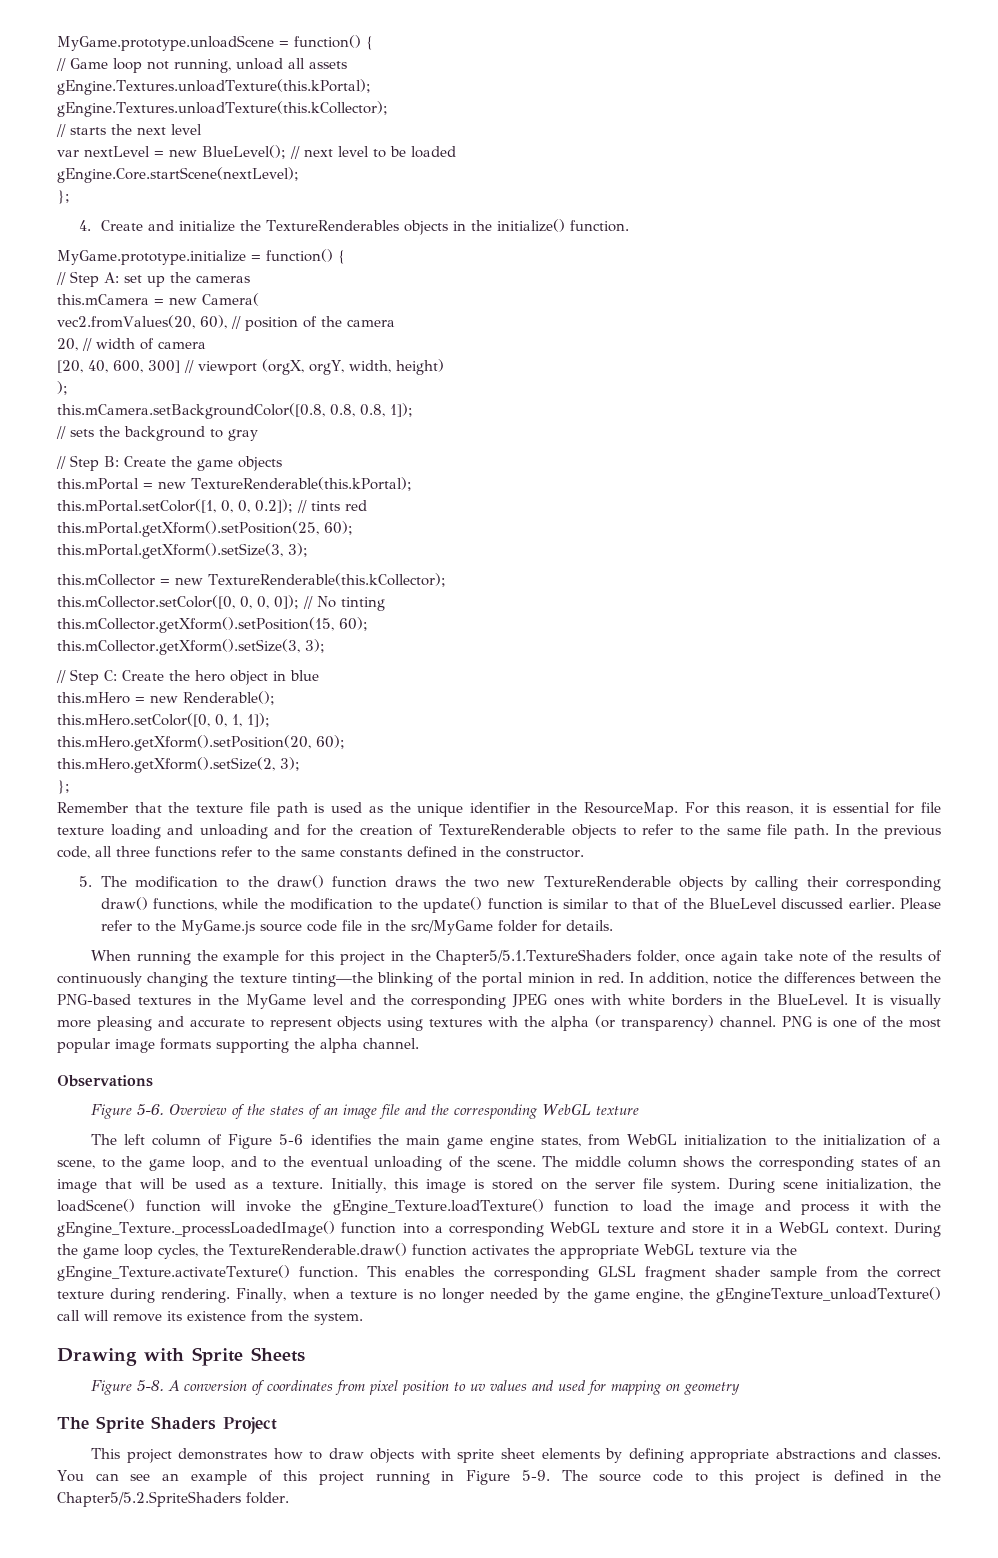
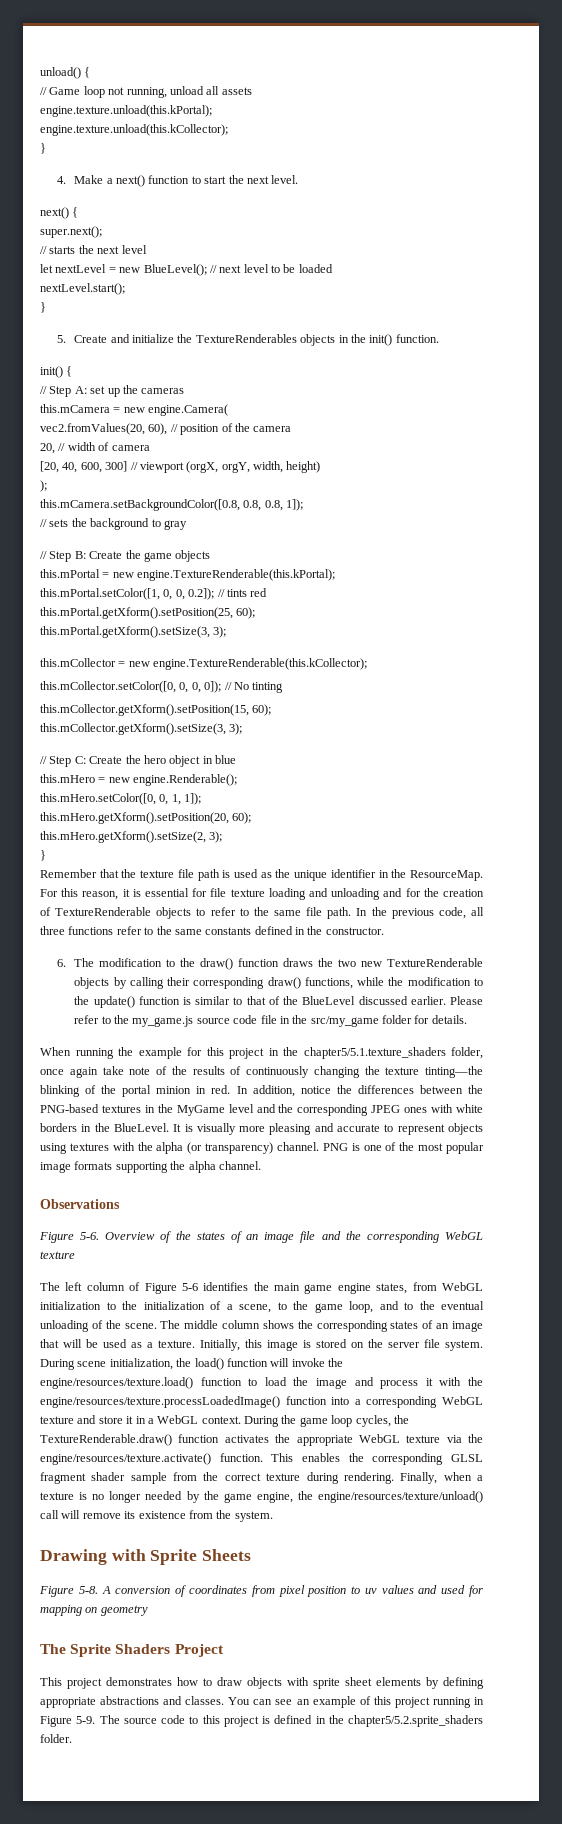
[57,35,361,51] MyGame.prototype.unloadScene = function() -> [40,67,81,79] unload()
[57,79,371,95] [57,101,388,117] gEngine.Textures.unloadTexture(this.kPortal); // gEngine.Textures.unloadTexture(this.kCollector); -> [40,105,212,117] [40,124,228,136] [40,143,46,154] [57,175,299,187] [40,207,79,219] [40,226,102,238] engine.texture.unload(this.kPortal); // engine.texture.unload(this.kCollector); // } // 4. Make a next() function to start the next level. // next() { // super.next();
[57,150,79,157] var -> [40,264,53,273] let
[57,167,299,183] [57,190,70,204] [78,220,91,231] gEngine.Core.startScene(nextLevel); // }; // 4. -> [40,283,125,295] [40,302,46,313] [57,335,67,343] nextLevel.start(); // } // 5.
[496,219,565,232] initialize() -> [369,334,393,346] init()
[57,249,333,265] MyGame.prototype.initialize = function() -> [40,366,63,378] init()
[202,293,259,306] Camera( -> [148,404,229,416] engine.Camera(
[191,477,412,491] TextureRenderable(this.kPortal); -> [137,569,336,581] engine.TextureRenderable(this.kPortal);
[208,573,446,587] TextureRenderable(this.kCollector); -> [153,658,368,670] engine.TextureRenderable(this.kCollector);
[183,691,275,705] Renderable(); -> [133,774,238,786] engine.Renderable();
[57,780,70,794] }; -> [40,850,46,861] }
[78,876,92,887] 5. -> [57,959,67,967] 6.
[180,920,255,935] MyGame.js -> [132,1016,194,1027] my_game.js
[410,920,493,935] src/MyGame -> [310,1016,379,1027] src/my_game
[436,949,632,965] Chapter5/5.1.TextureShaders -> [303,1047,446,1059] chapter5/5.1.texture_shaders
[57,1199,135,1212] loadScene() -> [194,1358,224,1370] load()
[332,1199,544,1215] gEngine_Texture.loadTexture() -> [40,1377,193,1389] engine/resources/texture.load()
[57,1221,335,1237] gEngine_Texture._processLoadedImage() -> [40,1396,280,1408] engine/resources/texture.processLoadedImage()
[57,1265,290,1281] gEngine_Texture.activateTexture() -> [40,1453,211,1465] engine/resources/texture.activate()
[716,1287,942,1303] gEngineTexture_unloadTexture() -> [318,1491,483,1503] engine/resources/texture/unload()
[57,1491,241,1507] Chapter5/5.2.SpriteShaders -> [348,1715,483,1727] chapter5/5.2.sprite_shaders

